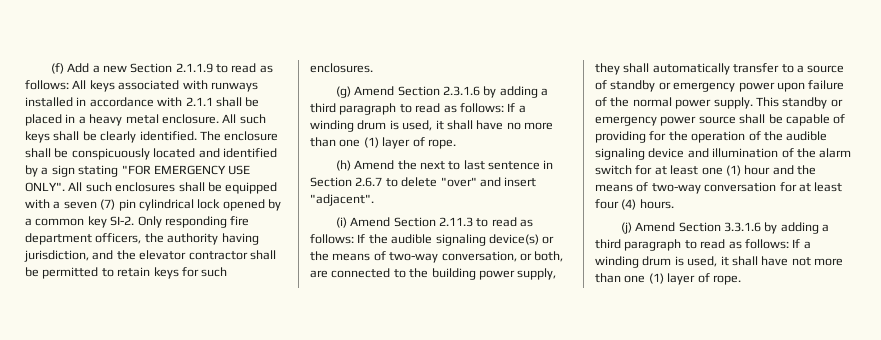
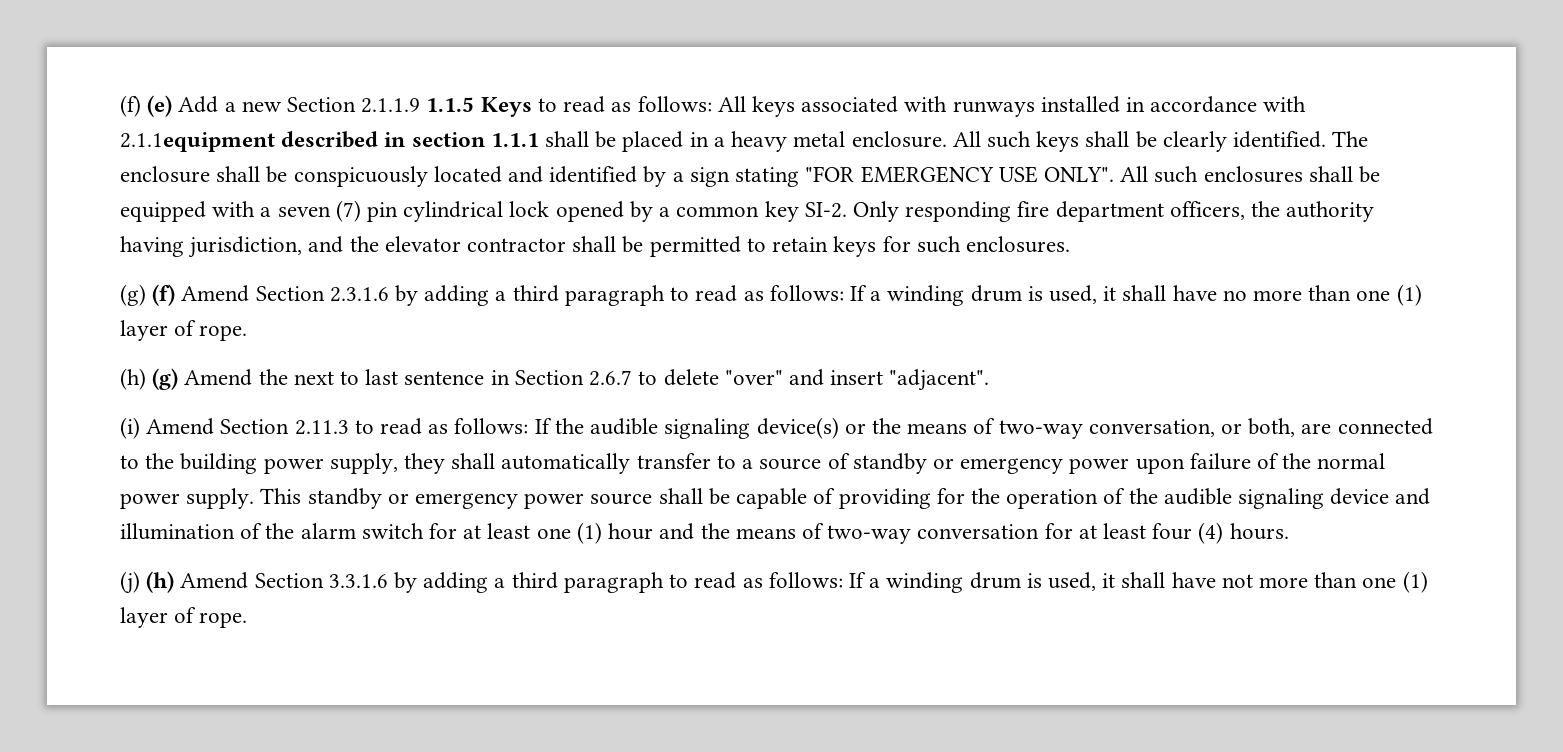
[50,63,64,74] (f) -> [120,95,173,117] (f) (e)
(213, 68) none -> [426,97,532,117] 1.1.5 Keys
[185,97,213,106] 2.1.1 -> [120,131,539,152] 2.1.1equipment described in section 1.1.1
(351, 92) none -> [152,284,176,306] (f)
(351, 165) none -> [152,368,179,390] (g)
(632, 228) none -> [146,571,175,593] (h)

